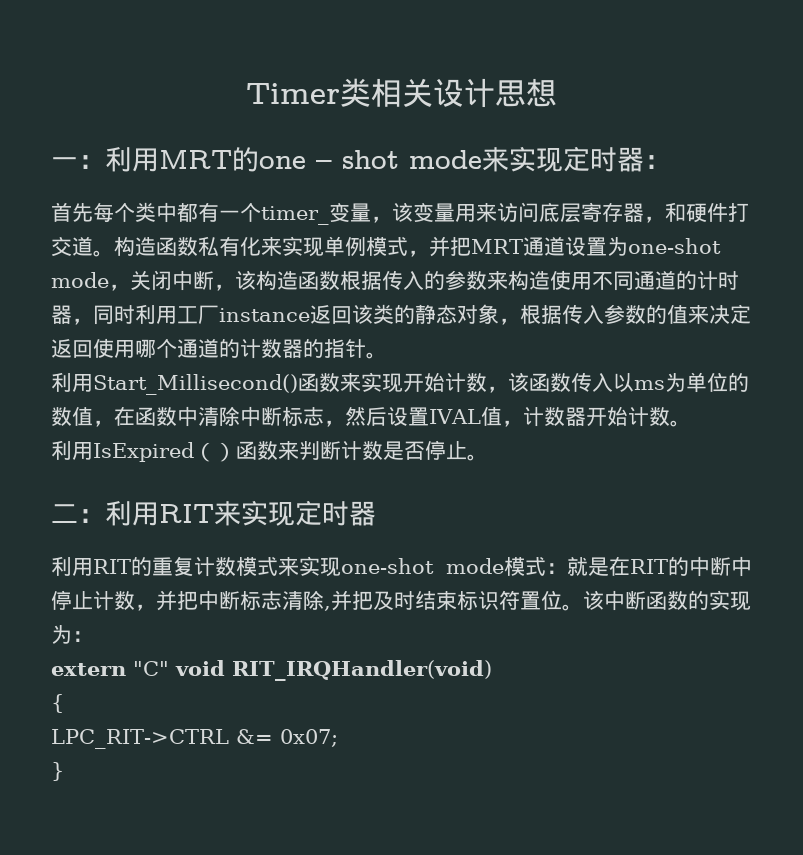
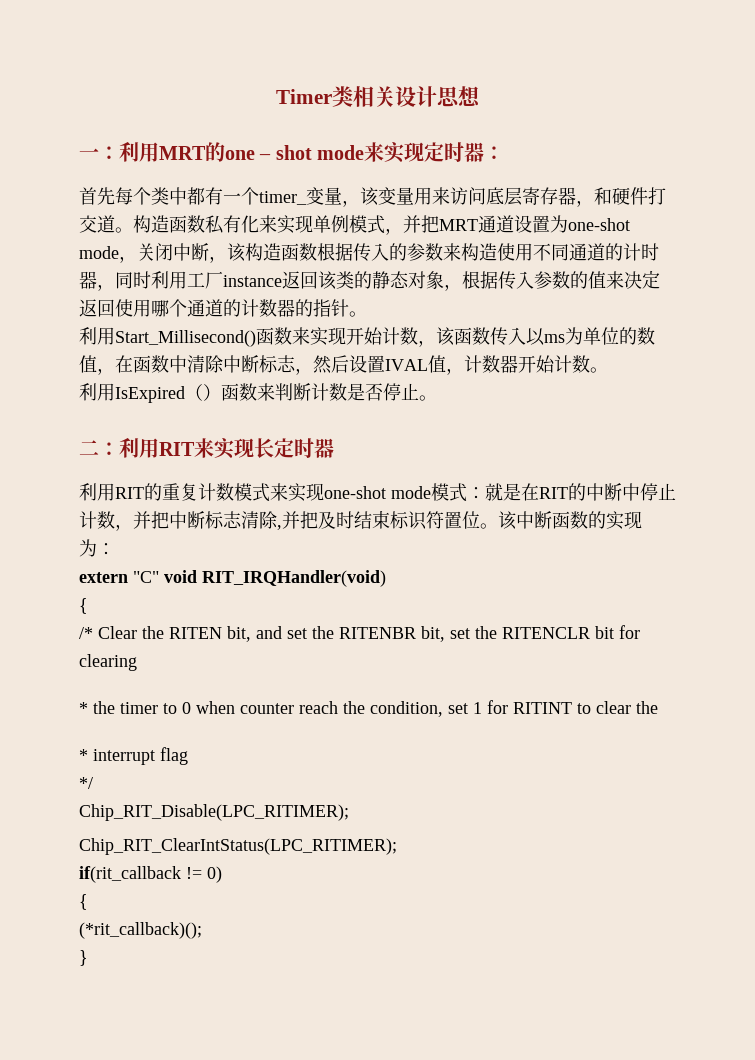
(295, 514) none -> [254,438,274,458] 长
[51,729,338,749] LPC_RIT->CTRL &= 0x07; -> [79,625,640,642] [79,654,137,671] [79,700,658,717] [79,747,188,765] [79,777,93,789] [79,804,349,821] [79,838,397,855] [79,866,222,883] [79,894,88,910] [79,922,202,939] /* Clear the RITEN bit, and set the RITENBR bit, set the RITENCLR bit for clearing // * the timer to 0 when counter reach the condition, set 1 for RITINT to clear the // * interrupt flag // */ // Chip_RIT_Disable(LPC_RITIMER); // Chip_RIT_ClearIntStatus(LPC_RITIMER); // if(rit_callback != 0) // { // (*rit_callback)();

